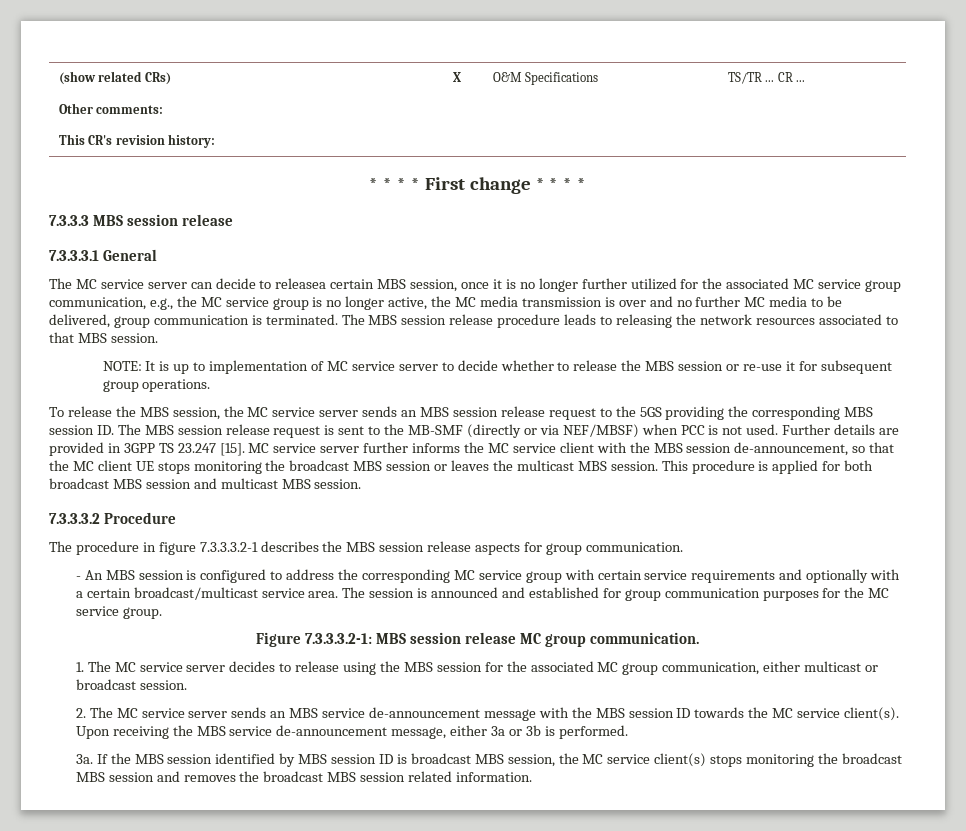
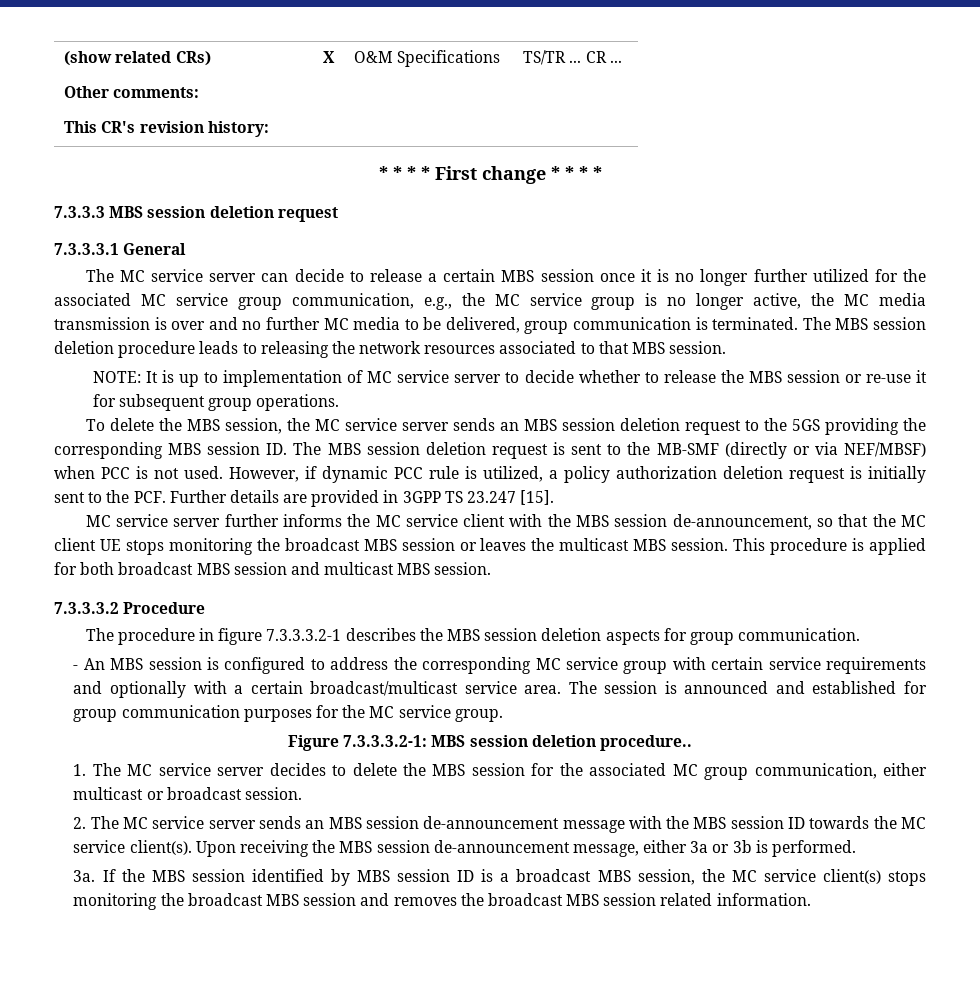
[181,214,233,226] release -> [209,206,338,222] deletion request
[275,278,327,289] releasea -> [369,269,437,282] release a
[410,279,458,292] session, -> [540,269,594,282] session
[449,314,494,325] release -> [54,341,114,354] deletion
[67,406,112,417] release -> [109,418,154,431] delete
[500,406,545,417] release -> [619,418,680,431] deletion
[225,424,270,435] release -> [425,442,486,455] deletion
(779, 429) none -> [229,466,926,483] [54,490,166,503] However, if dynamic PCC rule is utilized, a policy authorization deletion request is initially sent to the PCF.
(245, 449) none -> (555, 497) //
[427,541,472,552] release -> [541,628,602,641] deletion
[464,632,699,647] release MC group communication. -> [531,735,692,751] deletion procedure..
[295,661,377,675] release using -> [352,763,397,776] delete
[322,708,366,718] service -> [365,816,419,829] session
[229,726,273,736] service -> [376,840,430,853] session
(407, 759) none -> [500,873,510,882] a

